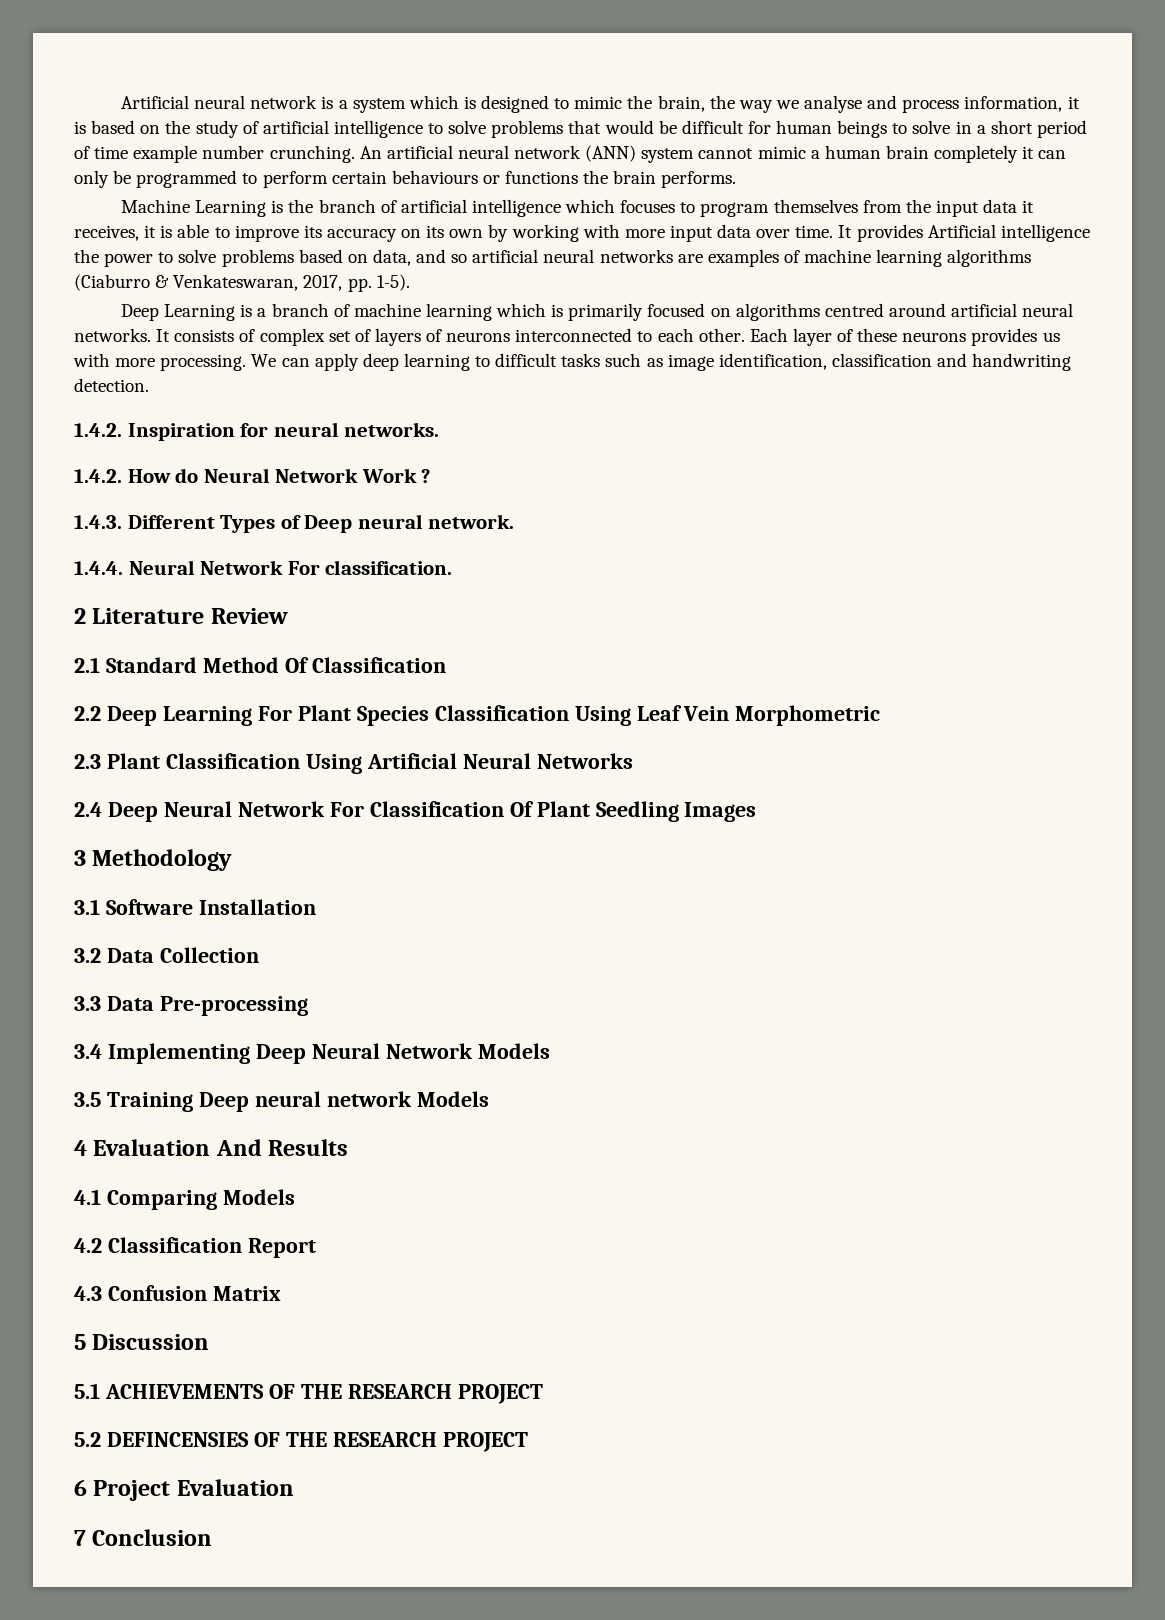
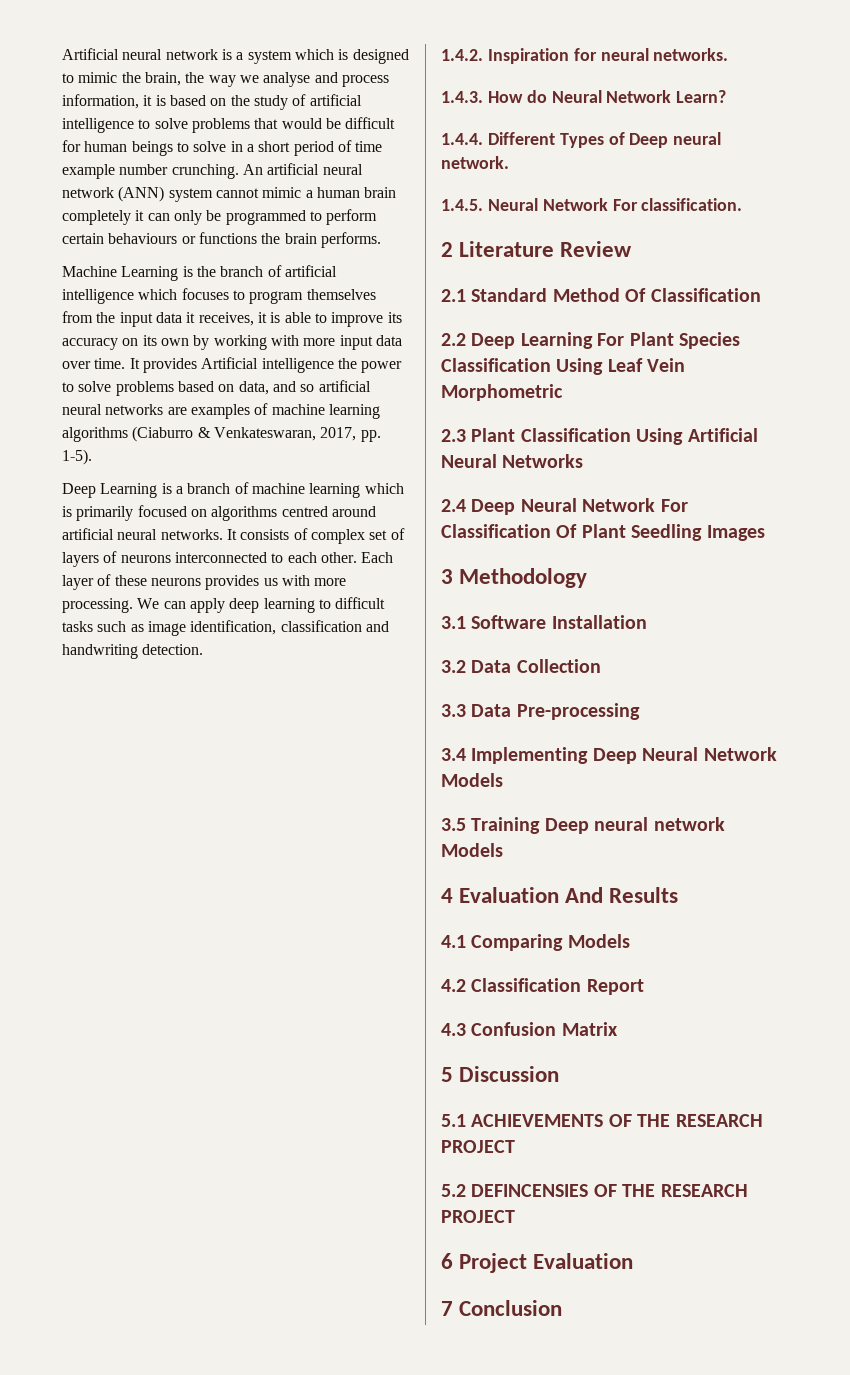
[74,469,122,483] 1.4.2. -> [441,91,483,103] 1.4.3.
[361,468,431,483] [74,515,122,529] Work ? // 1.4.3. -> [676,90,727,103] [441,133,483,145] Learn? // 1.4.4.
[74,561,123,575] 1.4.4. -> [441,199,483,211] 1.4.5.

